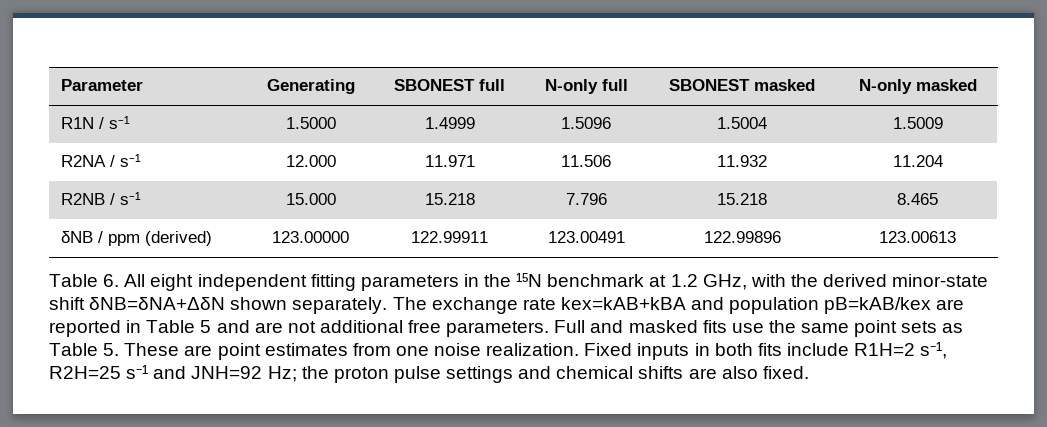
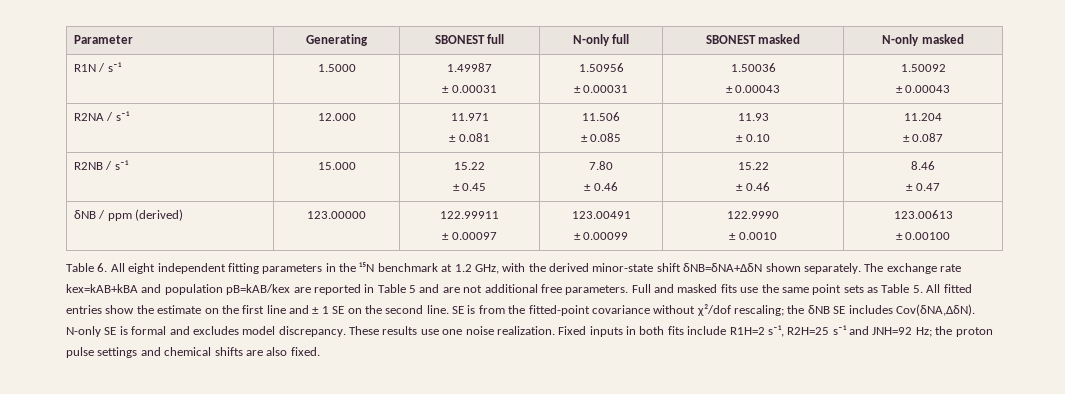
[424,117,475,129] [561,117,611,129] [717,117,767,129] [892,117,943,129] 1.4999 | 1.5096 | 1.5004 | 1.5009 -> [447,63,492,72] [442,85,497,93] [578,63,624,72] [573,85,629,93] [730,63,776,72] [725,85,781,93] [900,64,946,72] [895,85,951,93] 1.49987 // ± 0.00031 | 1.50956 // ± 0.00031 | 1.50036 // ± 0.00043 | 1.50092 // ± 0.00043
(475, 161) none -> [449,133,490,142] // ± 0.081
[717,155,767,167] | 11.932 -> [580,133,622,142] [737,113,769,121] [736,134,770,142] // ± 0.085 | 11.93 // ± 0.10
(943, 161) none -> [902,133,944,142] // ± 0.087
[424,193,475,205] [565,193,607,205] [717,193,767,205] [897,193,938,205] 15.218 | 7.796 | 15.218 | 8.465 -> [454,162,485,170] [452,183,487,191] [589,161,613,170] [584,182,618,191] [737,162,769,170] [736,182,770,191] [911,161,935,170] [906,183,940,191] 15.22 // ± 0.45 | 7.80 // ± 0.46 | 15.22 // ± 0.46 | 8.46 // ± 0.47
(488, 237) none -> [442,232,497,240] // ± 0.00097
[703,231,781,243] | 122.99896 -> [573,232,629,240] [727,211,779,219] [729,232,777,240] // ± 0.00099 | 122.9990 // ± 0.0010
(956, 237) none -> [895,232,951,240] // ± 0.00100
[124,343,391,360] These are point estimates from -> [926,284,972,293] [66,304,975,316] [66,326,439,337] All fitted entries show the estimate on the first line and ± 1 SE on the second line. SE is from the fitted-point covariance without χ²/dof rescaling; the δNB SE includes Cov(δNA,ΔδN). N-only SE is formal and excludes model discrepancy. These results use

